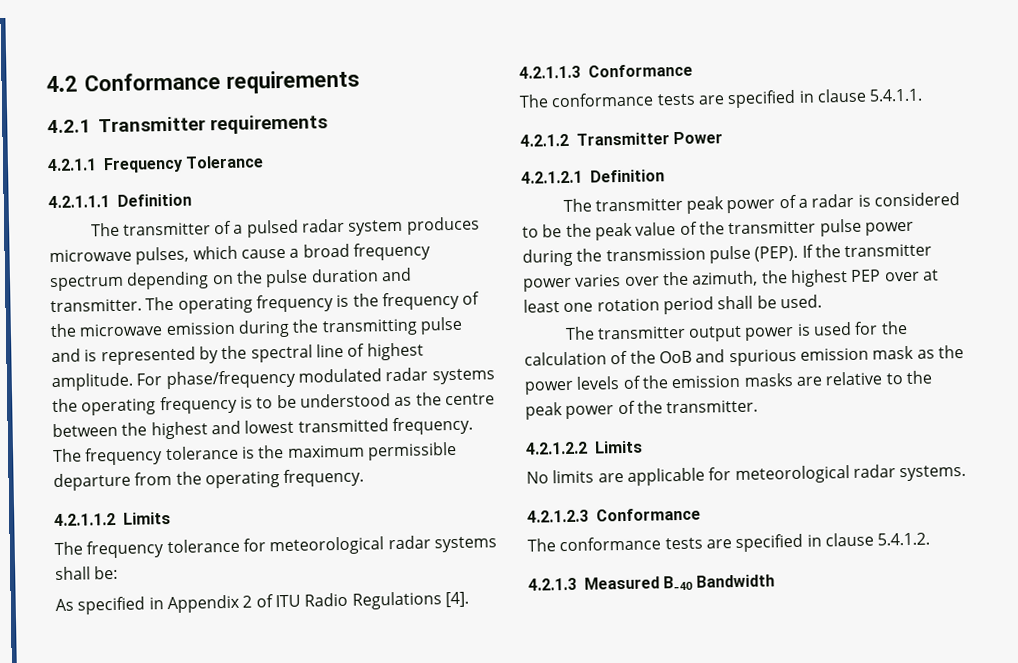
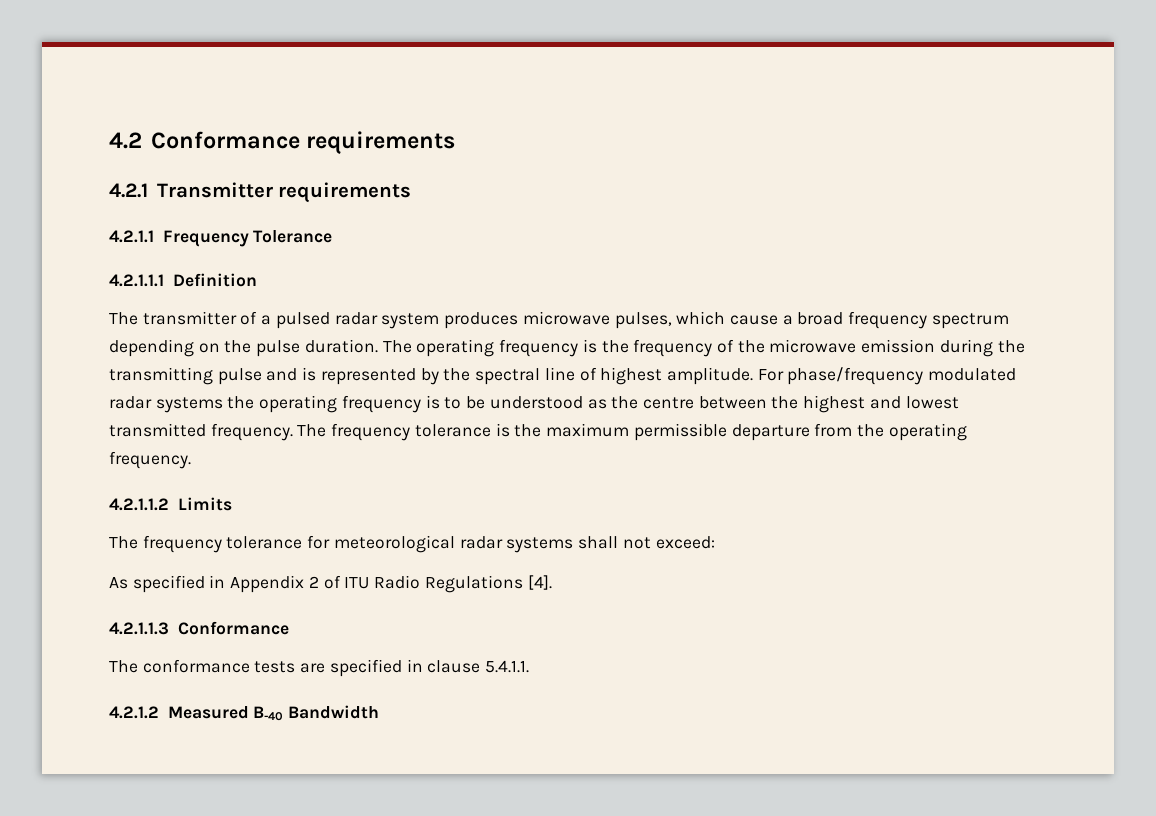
[310,267,412,283] [50,298,142,313] duration and transmitter. -> [304,339,378,353] duration.
[94,565,119,580] be: -> [622,536,715,549] not exceed:
[576,131,724,146] [521,169,665,184] [562,192,961,214] [522,218,914,241] [522,243,933,267] [523,269,939,292] [523,294,822,315] [564,320,908,342] [524,344,964,367] [524,370,932,395] [525,399,759,420] [525,440,643,455] [526,464,967,486] [527,507,701,523] [527,532,931,553] [528,577,577,591] Transmitter Power // 4.2.1.2.1 Definition // The transmitter peak power of a radar is considered to be the peak value of the transmitter pulse power during the transmission pulse (PEP). If the transmitter power varies over the azimuth, the highest PEP over at least one rotation period shall be used. // The transmitter output power is used for the calculation of the OoB and spurious emission mask as the power levels of the emission masks are relative to the peak power of the transmitter. // 4.2.1.2.2 Limits // No limits are applicable for meteorological radar systems. // 4.2.1.2.3 Conformance // The conformance tests are specified in clause 5.4.1.2. // 4.2.1.3 -> (159, 712) none

